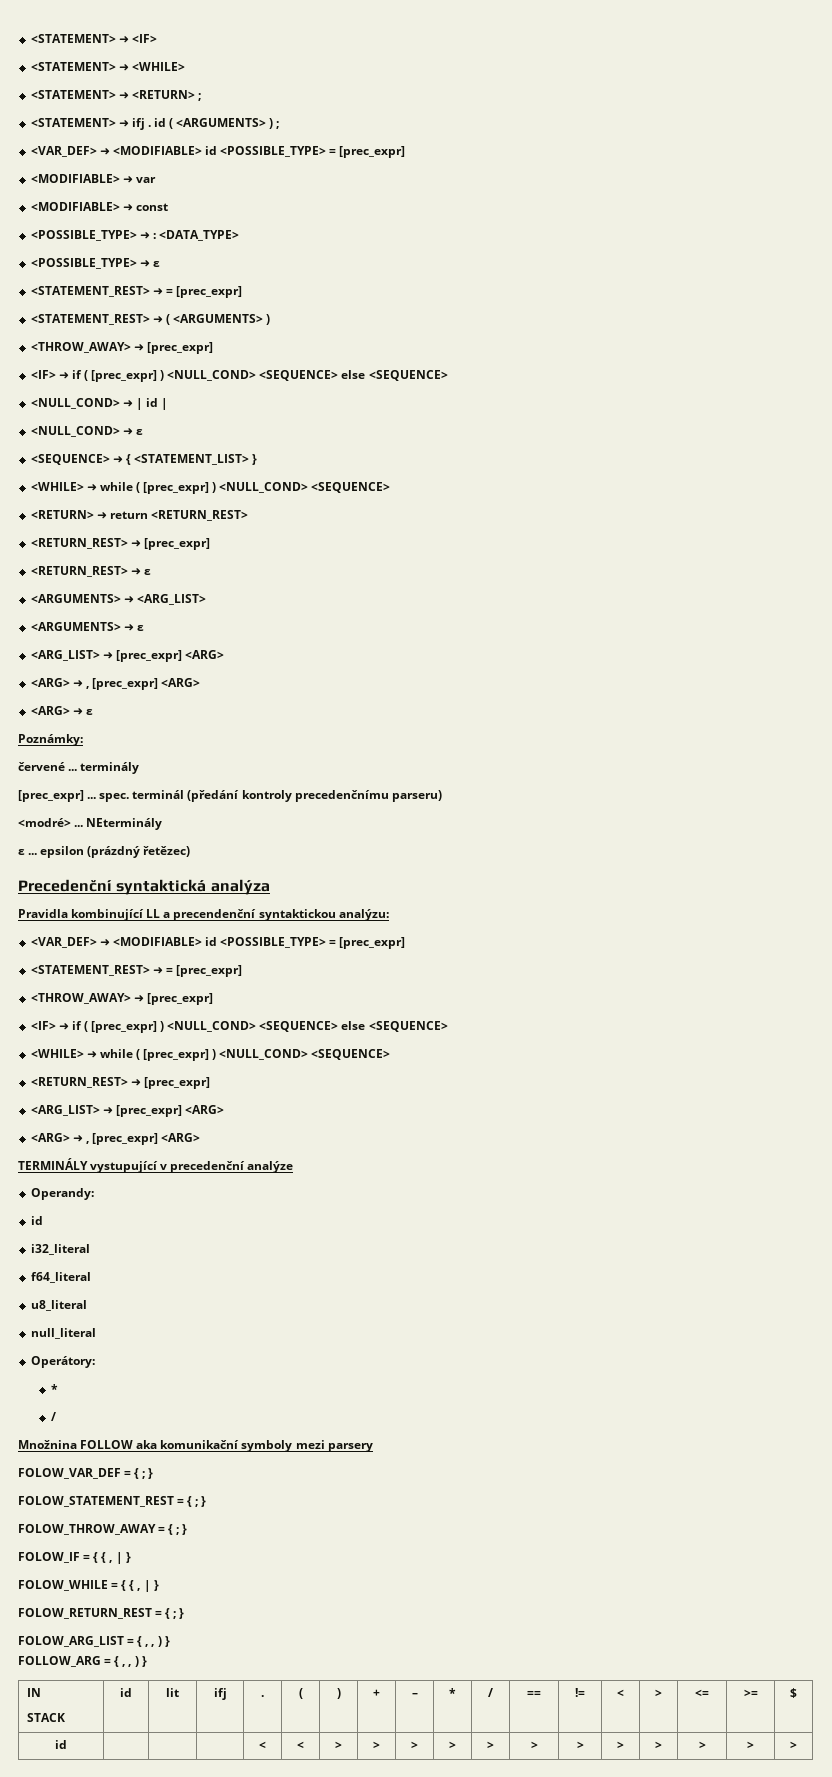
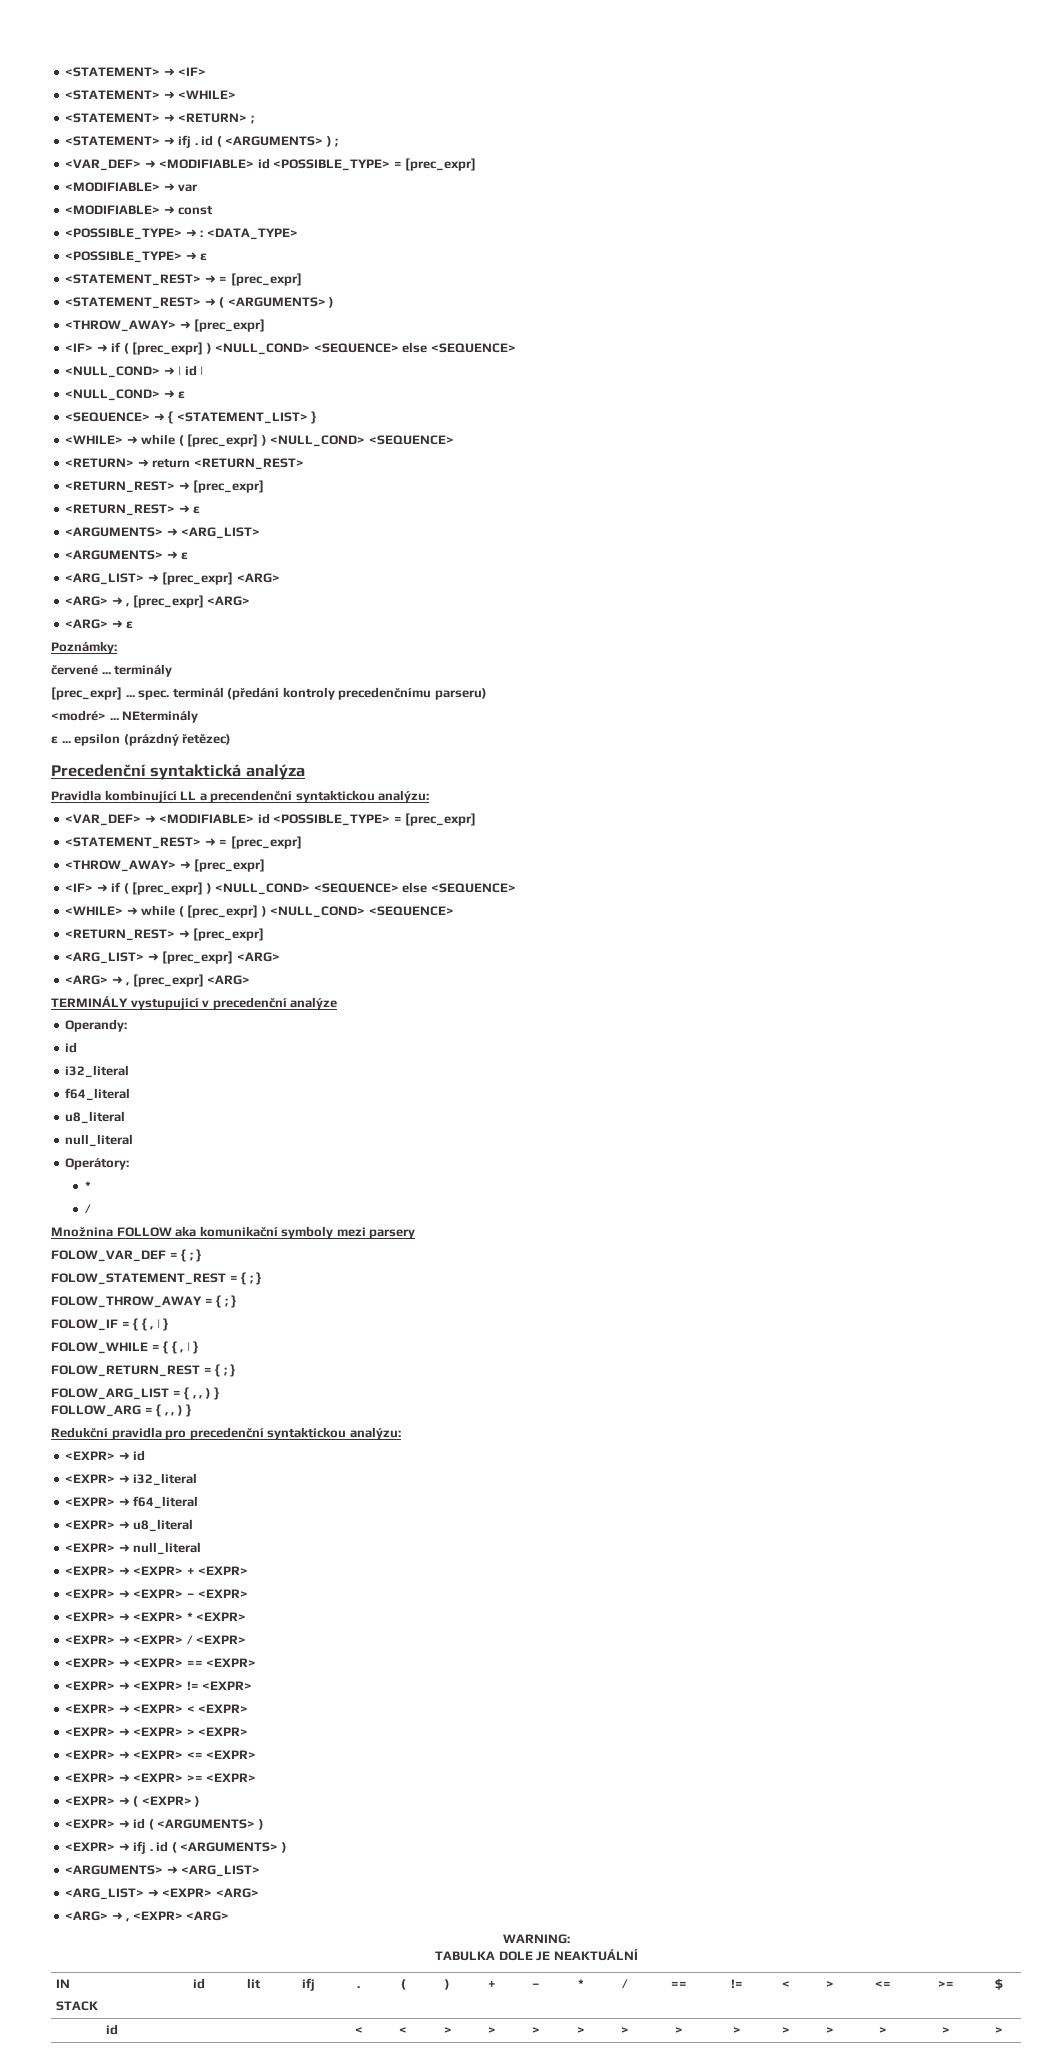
(147, 1661) none -> [51,1427,401,1440] [65,1450,146,1461] [65,1473,198,1486] [65,1496,199,1509] [65,1519,194,1532] [65,1542,202,1555] [65,1566,249,1575] [65,1589,249,1598] [65,1612,247,1621] [65,1635,247,1645] [65,1658,257,1667] [65,1681,253,1690] [65,1704,249,1713] [65,1727,249,1736] [65,1750,257,1759] [65,1773,257,1782] [65,1796,201,1807] [65,1818,264,1830] [65,1841,287,1854] [65,1865,261,1877] [65,1888,259,1900] [65,1911,230,1922] [503,1934,570,1944] [435,1949,638,1961] // Redukční pravidla pro precedenční syntaktickou analýzu: // <EXPR> ➜ id // <EXPR> ➜ i32_literal // <EXPR> ➜ f64_literal // <EXPR> ➜ u8_literal // <EXPR> ➜ null_literal // <EXPR> ➜ <EXPR> + <EXPR> // <EXPR> ➜ <EXPR> – <EXPR> // <EXPR> ➜ <EXPR> * <EXPR> // <EXPR> ➜ <EXPR> / <EXPR> // <EXPR> ➜ <EXPR> == <EXPR> // <EXPR> ➜ <EXPR> != <EXPR> // <EXPR> ➜ <EXPR> < <EXPR> // <EXPR> ➜ <EXPR> > <EXPR> // <EXPR> ➜ <EXPR> <= <EXPR> // <EXPR> ➜ <EXPR> >= <EXPR> // <EXPR> ➜ ( <EXPR> ) // <EXPR> ➜ id ( <ARGUMENTS> ) // <EXPR> ➜ ifj . id ( <ARGUMENTS> ) // <ARGUMENTS> ➜ <ARG_LIST> // <ARG_LIST> ➜ <EXPR> <ARG> // <ARG> ➜ , <EXPR> <ARG> // WARNING: // TABULKA DOLE JE NEAKTUÁLNÍ

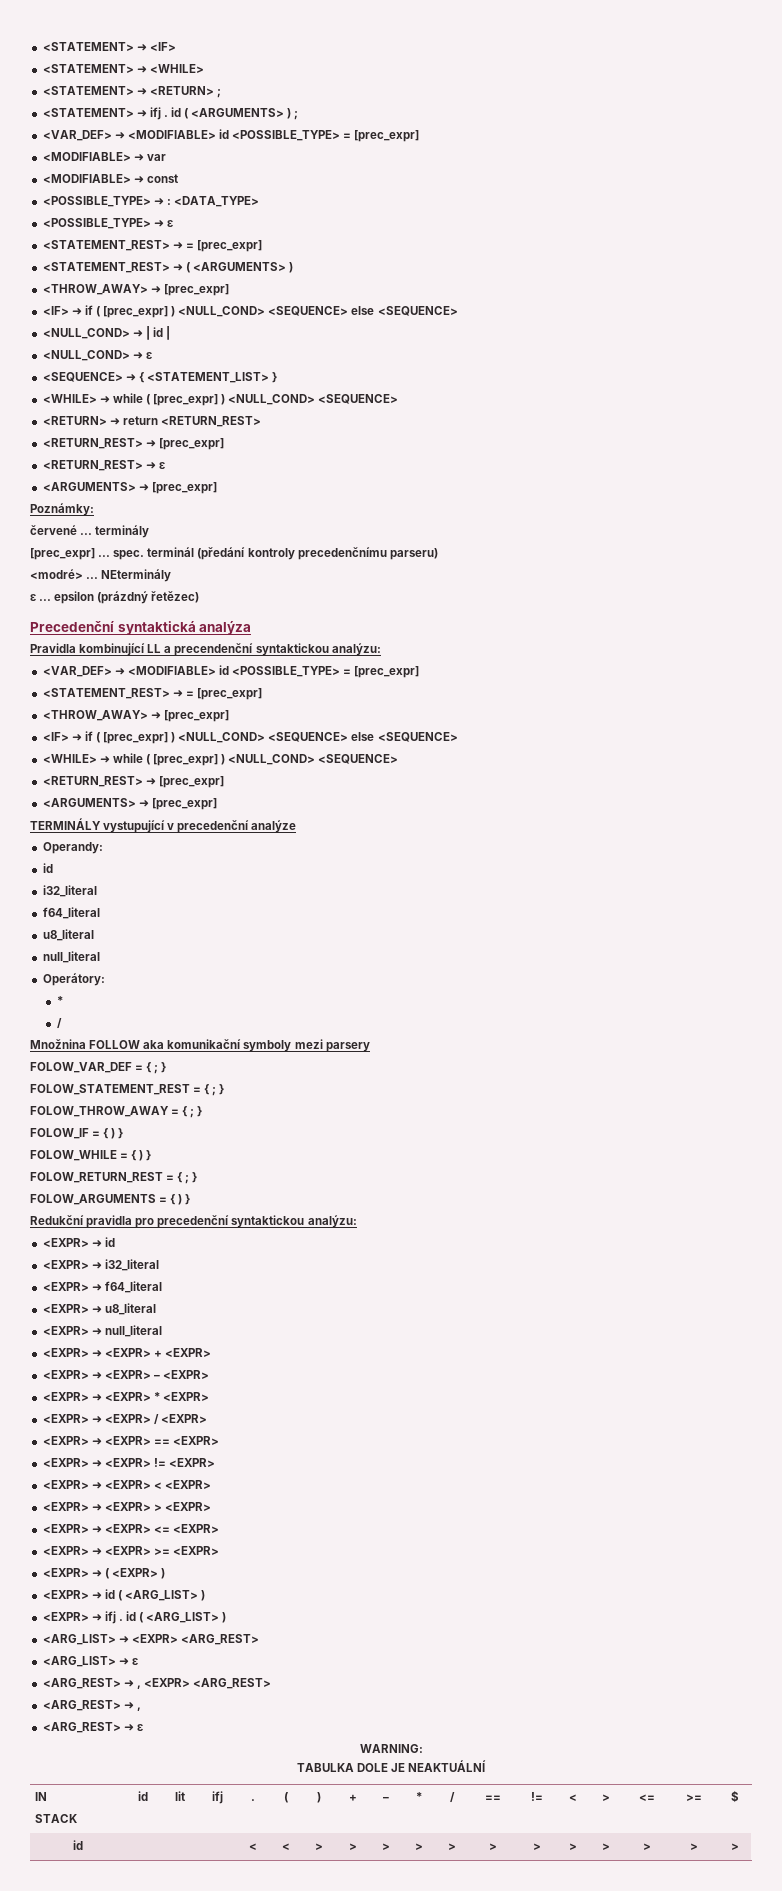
[181,527,261,539] [65,550,189,560] [65,572,280,585] [65,595,251,608] [65,619,134,629] <ARG_LIST> // <ARGUMENTS> ➜ ε // <ARG_LIST> ➜ [prec_expr] <ARG> // <ARG> ➜ , [prec_expr] <ARG> // <ARG> ➜ ε -> [151,482,217,494] [prec_expr]
[65,951,280,964] [65,974,251,987] <ARG_LIST> ➜ [prec_expr] <ARG> // <ARG> ➜ , [prec_expr] <ARG> -> [42,798,217,810] <ARGUMENTS> ➜ [prec_expr]
[141,1318,160,1331] { , | -> [111,1128,116,1139] )
[171,1341,190,1354] { , | -> [139,1150,144,1161] )
[51,1387,220,1400] [51,1404,175,1417] FOLOW_ARG_LIST = { , , ) } // FOLLOW_ARG = { , , -> [30,1194,176,1205] FOLOW_ARGUMENTS = {
[157,1819,256,1829] <ARGUMENTS> -> [125,1590,199,1601] <ARG_LIST>
[180,1842,287,1853] [65,1865,261,1877] <ARGUMENTS> ) // <ARGUMENTS> ➜ <ARG_LIST> -> [146,1612,227,1623] <ARG_LIST> )
[215,1888,259,1898] [65,1911,230,1922] <ARG> // <ARG> ➜ , <EXPR> <ARG> -> [180,1634,259,1645] [42,1656,138,1667] [42,1678,272,1689] [42,1700,141,1711] [42,1722,143,1733] <ARG_REST> // <ARG_LIST> ➜ ε // <ARG_REST> ➜ , <EXPR> <ARG_REST> // <ARG_REST> ➜ , // <ARG_REST> ➜ ε

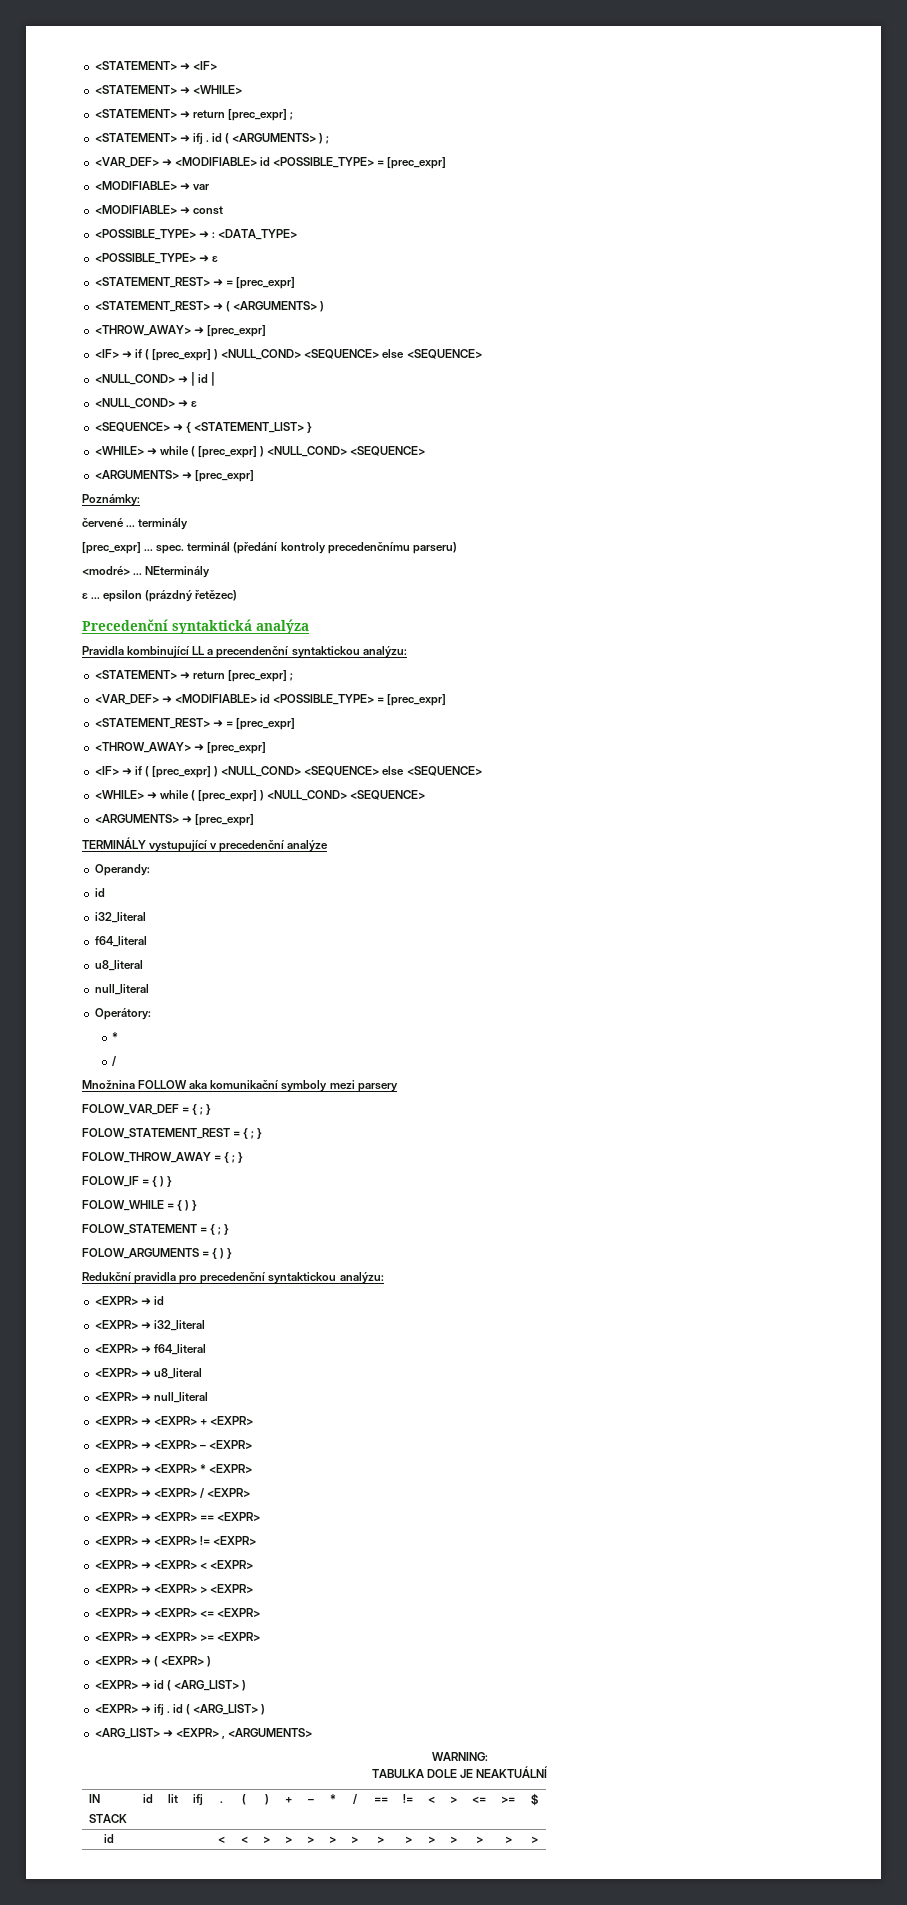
[149,86,214,95] <RETURN> -> [192,109,287,121] return [prec_expr]
[42,416,261,427] [42,438,224,450] [42,460,165,471] // <RETURN> ➜ return <RETURN_REST> // <RETURN_REST> ➜ [prec_expr] // <RETURN_REST> ➜ ε -> (426, 451) none
(381, 649) none -> [94,670,294,682] // <STATEMENT> ➜ return [prec_expr] ;
[42,776,224,788] // <RETURN_REST> ➜ [prec_expr] -> (426, 795) none
[30,1172,163,1183] FOLOW_RETURN_REST -> [82,1224,197,1235] FOLOW_STATEMENT
[180,1634,259,1645] [42,1656,138,1667] [42,1678,272,1689] [42,1700,141,1711] [42,1722,143,1733] <ARG_REST> // <ARG_LIST> ➜ ε // <ARG_REST> ➜ , <EXPR> <ARG_REST> // <ARG_REST> ➜ , // <ARG_REST> ➜ ε -> [221,1728,313,1739] , <ARGUMENTS>

